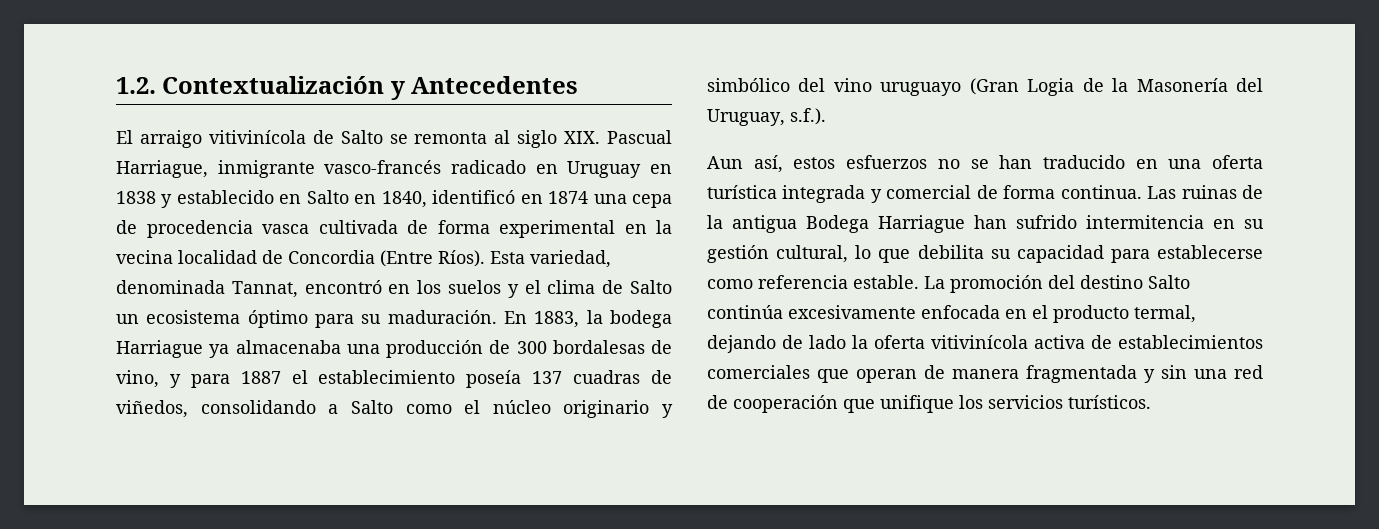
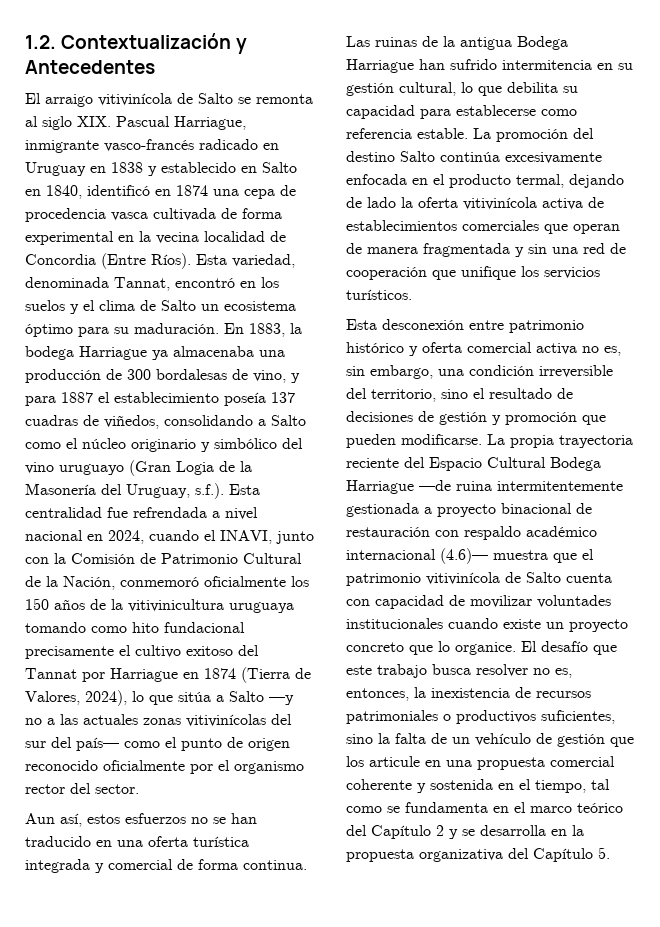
(826, 116) none -> [229,484,260,495] [25,507,258,520] [25,530,314,544] [25,553,302,564] [25,576,309,590] [25,598,294,613] [25,622,245,633] [25,645,259,659] [25,667,311,683] [25,690,294,706] [25,714,292,727] [25,737,290,751] [25,760,304,774] [25,783,139,794] Esta centralidad fue refrendada a nivel nacional en 2024, cuando el INAVI, junto con la Comisión de Patrimonio Cultural de la Nación, conmemoró oficialmente los 150 años de la vitivinicultura uruguaya tomando como hito fundacional precisamente el cultivo exitoso del Tannat por Harriague en 1874 (Tierra de Valores, 2024), lo que sitúa a Salto —y no a las actuales zonas vitivinícolas del sur del país— como el punto de origen reconocido oficialmente por el organismo rector del sector.
(1151, 402) none -> [346,319,584,333] [346,342,621,356] [346,365,613,379] [346,388,573,402] [346,411,606,425] [346,434,633,448] [346,457,601,471] [346,480,623,494] [346,503,592,517] [346,526,597,540] [346,548,594,564] [346,572,612,586] [346,595,611,609] [346,618,628,632] [346,641,617,655] [346,664,572,678] [346,687,591,701] [346,710,615,724] [346,733,634,747] [346,756,615,770] [346,779,610,793] [346,802,623,813] [346,825,584,839] [346,847,610,862] // Esta desconexión entre patrimonio histórico y oferta comercial activa no es, sin embargo, una condición irreversible del territorio, sino el resultado de decisiones de gestión y promoción que pueden modificarse. La propia trayectoria reciente del Espacio Cultural Bodega Harriague —de ruina intermitentemente gestionada a proyecto binacional de restauración con respaldo académico internacional (4.6)— muestra que el patrimonio vitivinícola de Salto cuenta con capacidad de movilizar voluntades institucionales cuando existe un proyecto concreto que lo organice. El desafío que este trabajo busca resolver no es, entonces, la inexistencia de recursos patrimoniales o productivos suficientes, sino la falta de un vehículo de gestión que los articule en una propuesta comercial coherente y sostenida en el tiempo, tal como se fundamenta en el marco teórico del Capítulo 2 y se desarrolla en la propuesta organizativa del Capítulo 5.

